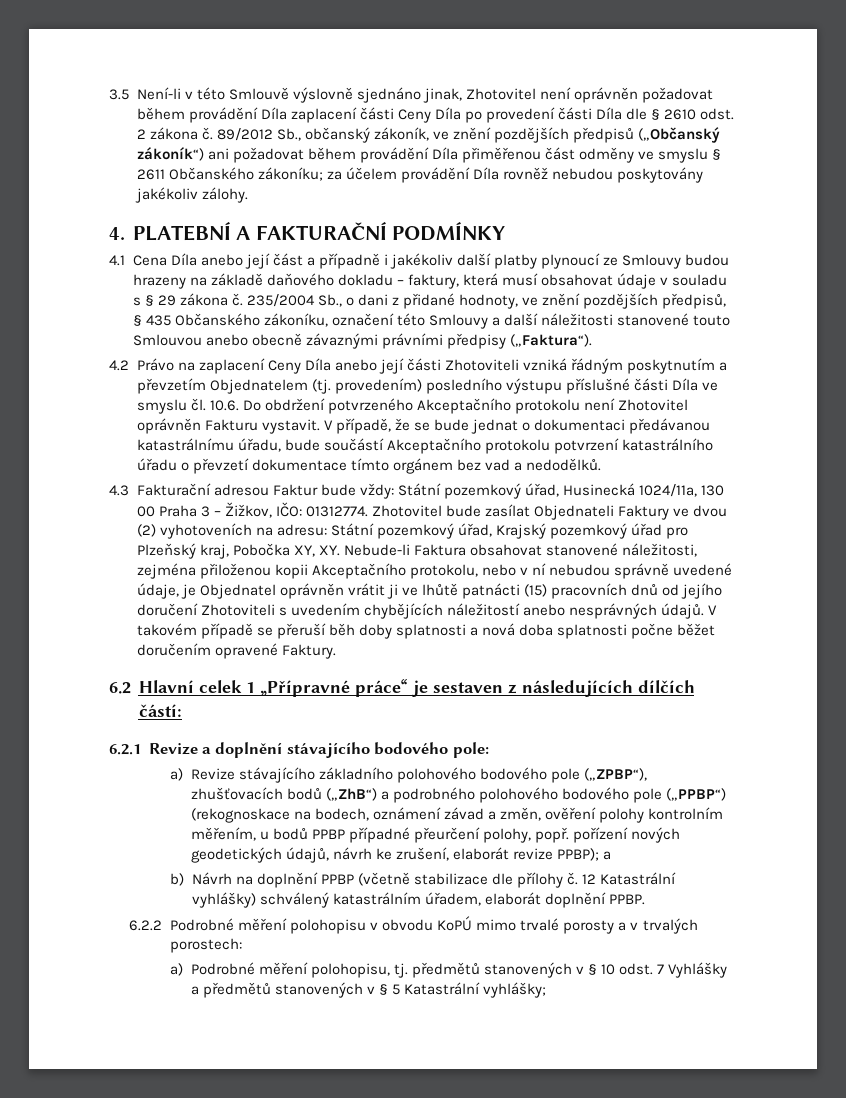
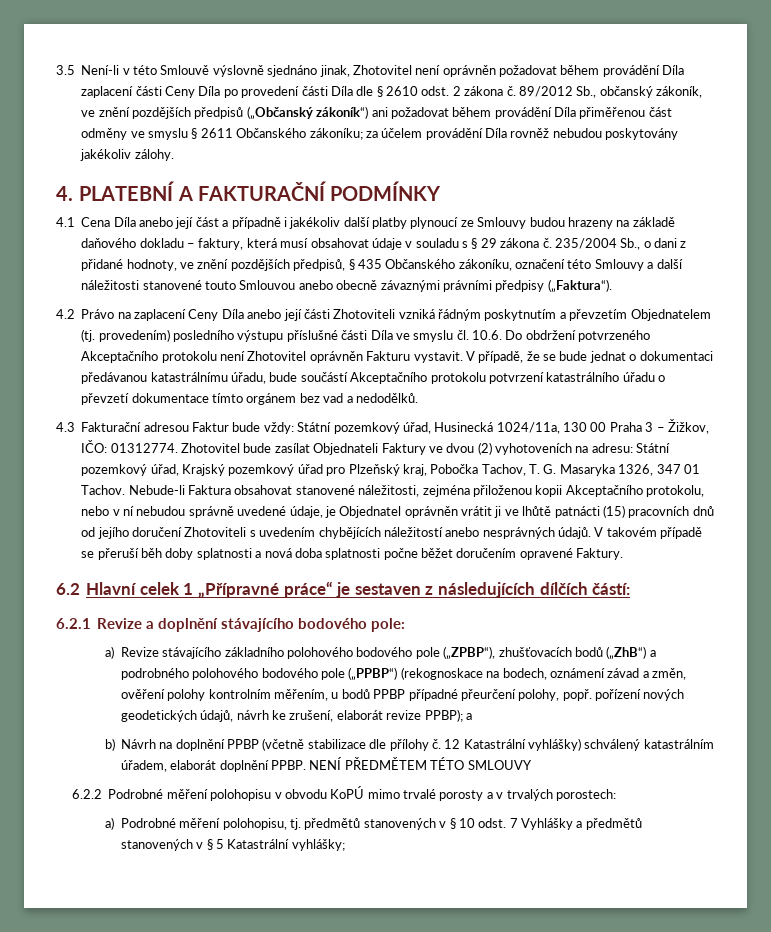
[293,545,340,557] XY, XY. -> [481,464,700,476] [81,485,126,495] Tachov, T. G. Masaryka 1326, 347 01 Tachov.
(646, 899) none -> [309,757,532,770] NENÍ PŘEDMĚTEM TÉTO SMLOUVY

